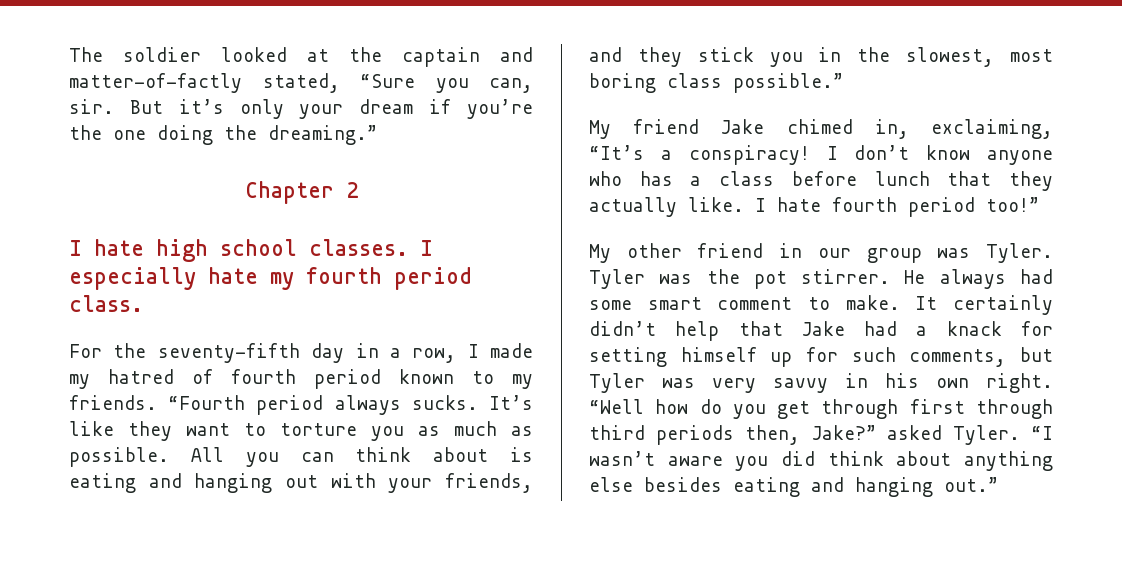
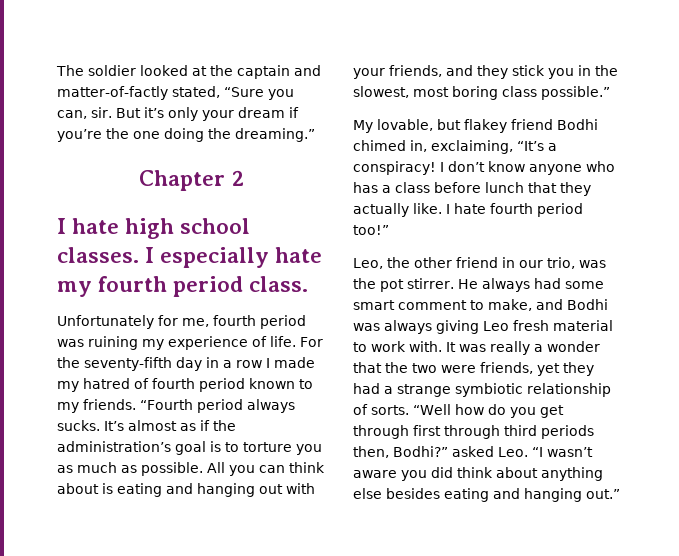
(143, 303) none -> [57,315,306,329] [57,336,296,350] Unfortunately for me, fourth period was ruining my experience of life.
[412,348,457,363] row, -> [236,360,262,368] row
[69,421,230,441] like they want -> [128,420,236,431] [57,441,221,455] almost as if the administration’s goal is
[633,119,765,134] friend Jake -> [377,119,598,133] lovable, but flakey friend Bodhi
[589,244,611,263] My -> [353,257,410,269] Leo, the
[866,243,1053,263] [589,269,645,289] group was Tyler. Tyler -> [547,257,575,269] trio,
[845,295,1053,315] [589,321,1053,341] [589,347,1053,367] [589,373,1053,393] make. It certainly didn’t help that Jake had a knack for setting himself up for such comments, but Tyler was very savvy in his own right. -> [488,299,608,311] [353,320,613,334] [353,341,600,355] [353,362,594,376] [353,383,611,397] [353,404,409,415] make, and Bodhi was always giving Leo fresh material to work with. It was really a wonder that the two were friends, yet they had a strange symbiotic relationship of sorts.
[811,425,1020,445] Jake?” asked Tyler. -> [393,446,528,457] Bodhi?” asked Leo.

